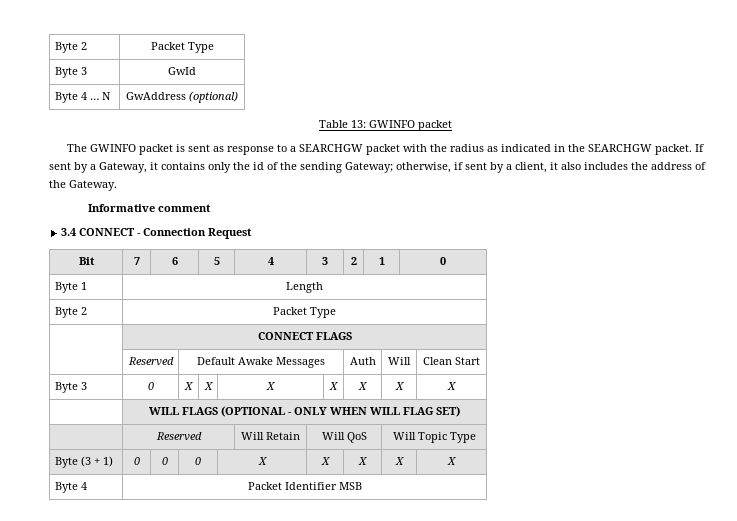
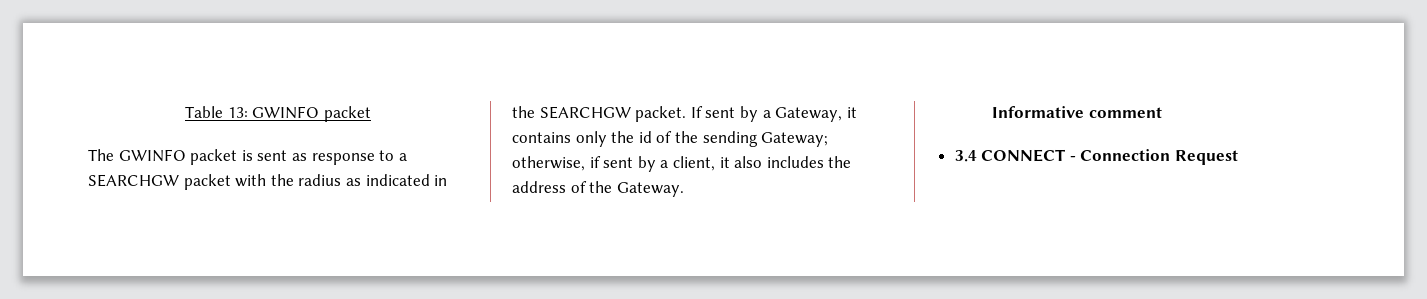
[54,42,87,53] [150,42,214,53] [54,67,87,78] [168,67,196,75] [54,92,111,103] [126,91,238,103] Byte 2 | Packet Type // Byte 3 | GwId // Byte 4 … N | GwAddress (optional) // -> (185, 112) none
[78,257,95,265] [133,257,140,265] [171,257,178,265] [213,257,220,265] [267,257,274,265] [322,257,328,265] [350,257,357,265] [378,257,385,265] [440,257,446,265] [54,282,87,293] [286,282,323,293] [54,307,87,318] [273,307,336,318] [257,332,352,340] [127,357,174,366] [197,357,325,368] [349,357,376,365] [388,357,411,365] [423,357,480,365] [54,382,87,393] [147,382,154,390] [184,382,193,390] [203,382,213,390] [266,382,275,390] [329,382,338,390] [358,382,367,390] [394,382,404,390] [447,382,456,390] [149,406,460,417] [155,432,202,441] [241,432,300,440] [321,432,367,443] [392,432,476,443] [54,456,113,468] [133,457,140,465] [161,457,168,465] [195,457,201,465] [257,457,267,465] [320,457,330,465] [358,457,367,465] [394,457,404,465] [447,457,456,465] [54,482,87,493] [247,482,362,490] // Bit | 7 | 6 | 5 | 4 | 3 | 2 | 1 | 0 // Byte 1 | Length // Byte 2 | Packet Type // | CONNECT FLAGS // | Reserved | Default Awake Messages | Auth | Will | Clean Start // Byte 3 | 0 | X | X | X | X | X | X | X // | WILL FLAGS (OPTIONAL - ONLY WHEN WILL FLAG SET) // | Reserved | Will Retain | Will QoS | Will Topic Type // Byte (3 + 1) | 0 | 0 | 0 | X | X | X | X | X // Byte 4 | Packet Identifier MSB -> (1239, 157) none

